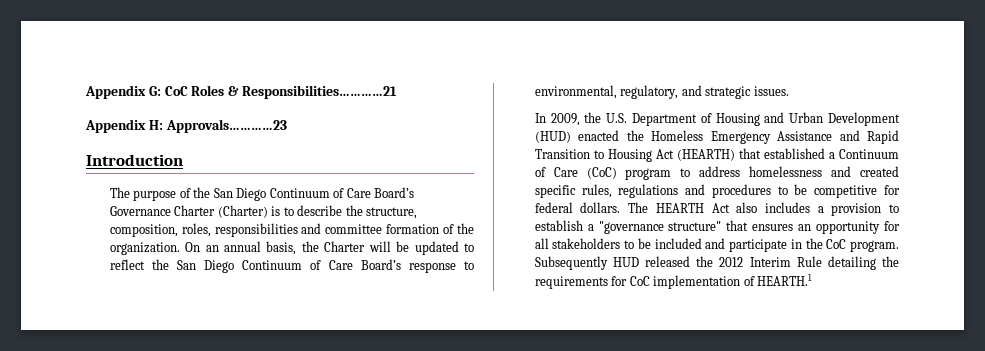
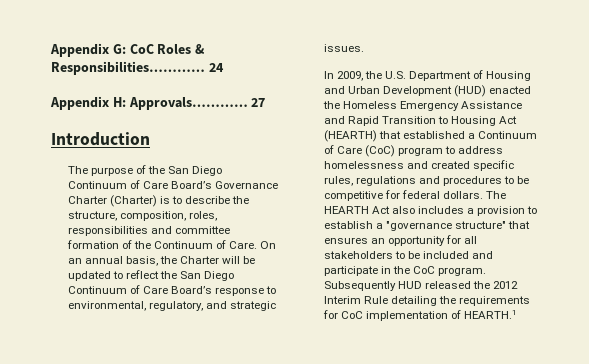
[241,85,397,99] Responsibilities…………21 -> [51,61,224,75] Responsibilities………… 24
[165,119,287,133] Approvals…………23 -> [128,97,266,110] Approvals………… 27
[109,242,180,255] organization. -> [154,240,258,249] Continuum of Care.

